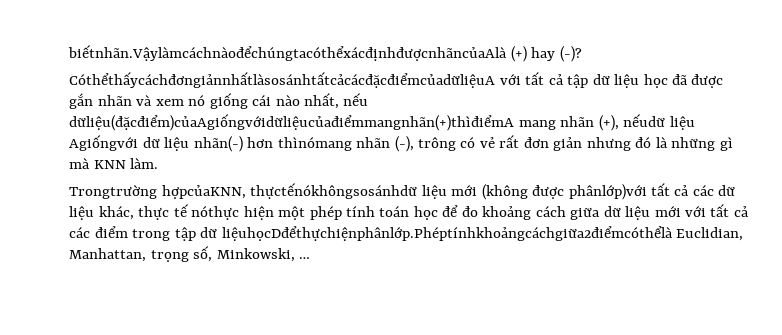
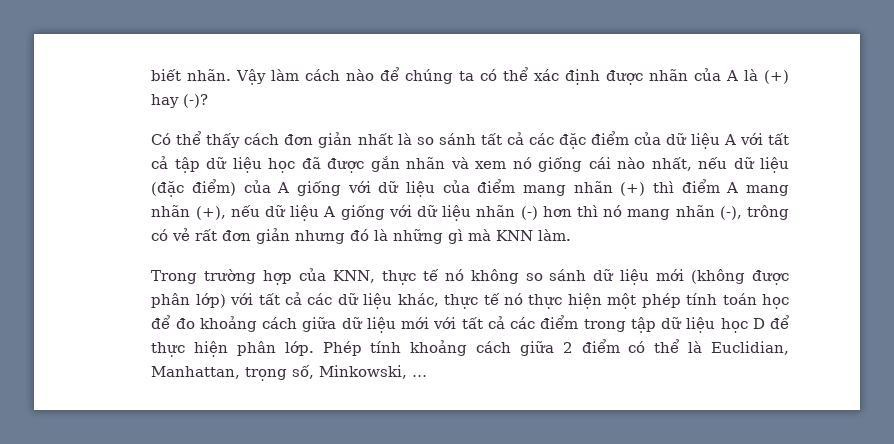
[68,45,582,62] [69,72,496,88] biếtnhãn.VậylàmcáchnàođểchúngtacóthểxácđịnhđượcnhãncủaAlà (+) hay (-)? // CóthểthấycáchđơngiảnnhấtlàsosánhtấtcảcácđặcđiểmcủadữliệuA -> [151,67,789,85] [151,94,209,108] [151,131,736,149] biết nhãn. Vậy làm cách nào để chúng ta có thể xác định được nhãn của A là (+) hay (-)? // Có thể thấy cách đơn giản nhất là so sánh tất cả các đặc điểm của dữ liệu A
[69,114,695,131] [69,135,352,152] dữliệu(đặcđiểm)củaAgiốngvớidữliệucủađiểmmangnhãn(+)thìđiểmA mang nhãn (+), nếudữ liệu Agiốngvới dữ liệu nhãn(-) hơn thìnómang -> [733,157,789,173] [151,179,789,197] [151,205,671,221] dữ liệu (đặc điểm) của A giống với dữ liệu của điểm mang nhãn (+) thì điểm A mang nhãn (+), nếu dữ liệu A giống với dữ liệu nhãn (-) hơn thì nó mang
[69,183,418,199] Trongtrường hợpcủaKNN, thựctếnókhôngsosánhdữ -> [151,268,615,285] Trong trường hợp của KNN, thực tế nó không so sánh dữ
[568,184,647,200] phânlớp)với -> [151,293,254,308] phân lớp) với
[191,206,240,220] nóthực -> [504,293,563,309] nó thực
[221,226,673,241] liệuhọcDđểthựchiệnphânlớp.Phéptínhkhoảngcáchgiữa2điểmcóthểlà -> [686,315,790,333] [151,339,703,357] liệu học D để thực hiện phân lớp. Phép tính khoảng cách giữa 2 điểm có thể là

